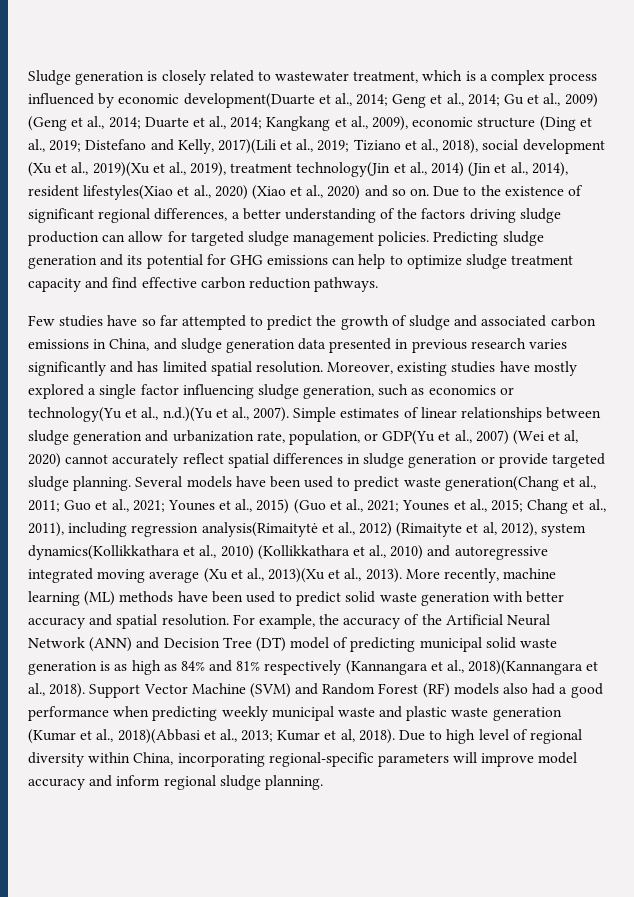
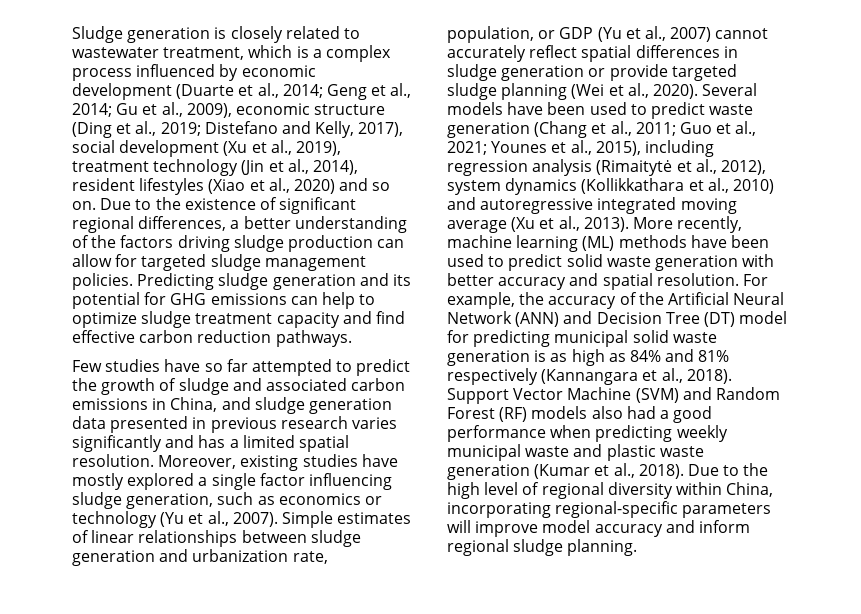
[183,93,315,108] development(Duarte -> [72,83,235,100] development (Duarte
[564,93,598,108] [28,116,368,131] 2009) (Geng et al., 2014; Duarte et al., 2014; Kangkang et al., -> (183, 109) none
[217,139,479,154] 2017)(Lili et al., 2019; Tiziano et al., 2018), -> [358,122,404,137] 2017),
[92,162,465,177] 2019)(Xu et al., 2019), treatment technology(Jin et al., 2014) -> [295,141,341,156] [72,159,239,176] 2019), treatment technology
[83,185,248,200] lifestyles(Xiao et al., 2020) -> [139,178,205,195] lifestyles
(159, 366) none -> [229,439,239,448] a
[28,407,213,422] technology(Yu et al., n.d.)(Yu -> [72,511,185,528] technology (Yu
[382,430,436,445] GDP(Yu -> [559,27,622,42] GDP (Yu
[513,430,579,445] [28,453,61,468] (Wei et al, 2020) -> (712, 34) none
[73,476,132,491] planning. -> [501,83,698,100] planning (Wei et al., 2020).
[444,476,559,491] generation(Chang -> [447,121,588,138] generation (Chang
[256,499,606,514] [28,522,587,537] [28,545,254,560] 2015) (Guo et al., 2021; Younes et al., 2015; Chang et al., 2011), including regression analysis(Rimaitytė et al., 2012) (Rimaityte et al, 2012), system dynamics(Kollikkathara et al., 2010) -> [595,140,714,157] [447,159,766,176] [447,178,578,195] 2015), including regression analysis (Rimaitytė et al., 2012), system dynamics
[268,568,362,583] 2013)(Xu et al., -> (580, 223) none
[333,637,349,648] of -> [447,330,469,343] for
[468,660,599,675] [28,683,45,696] 2018)(Kannangara et al., -> (683, 375) none
[117,729,355,744] 2018)(Abbasi et al., 2013; Kumar et al, -> (635, 470) none
(443, 735) none -> [743,463,769,476] the

